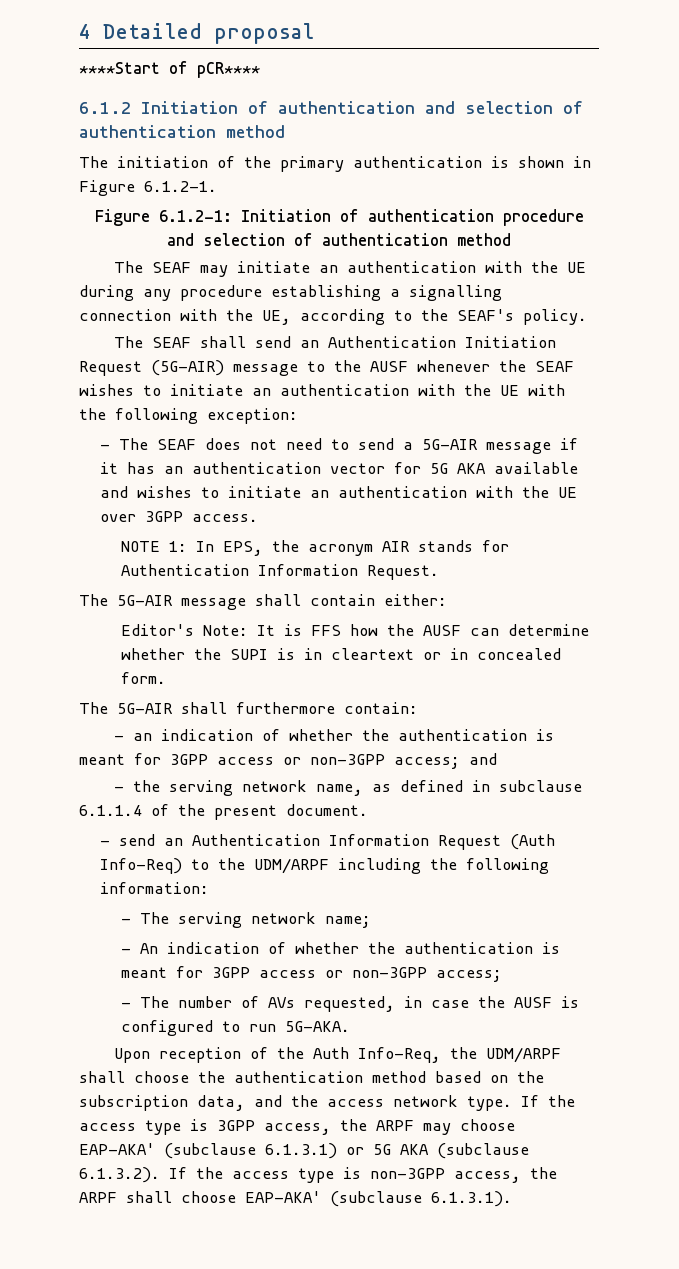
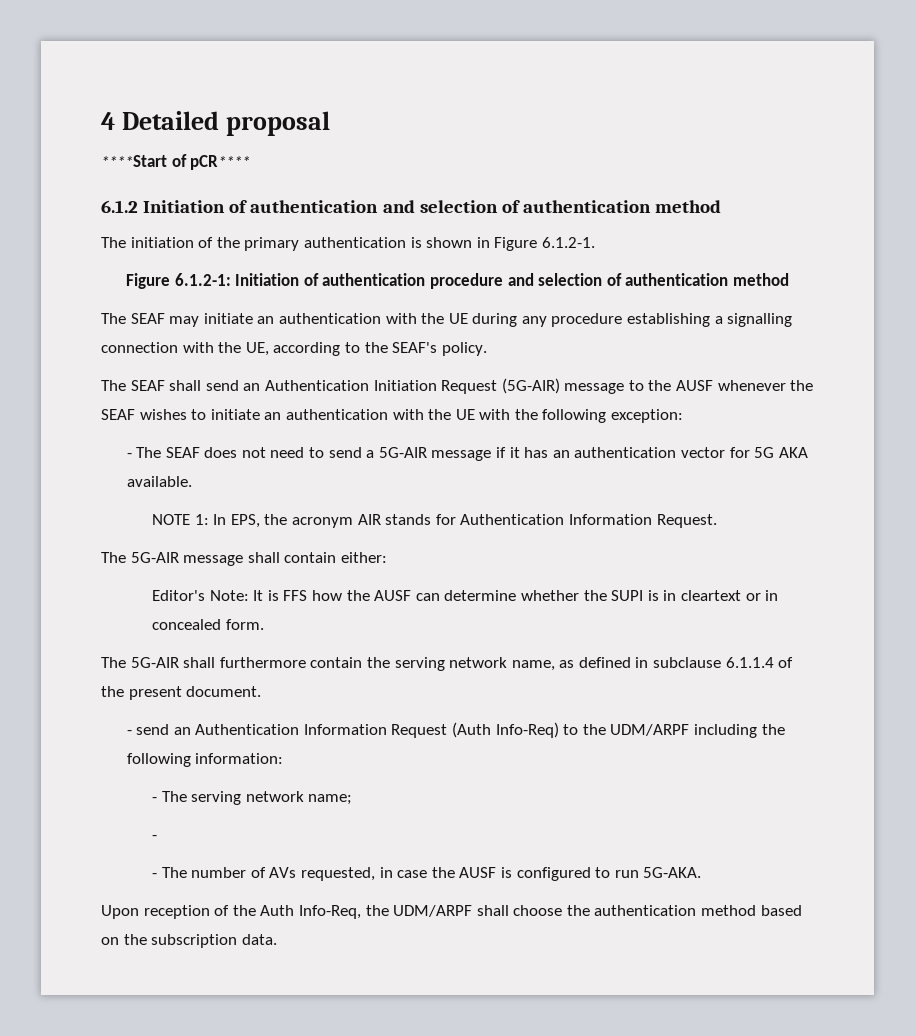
[493,462,578,474] [99,486,577,498] [99,511,258,522] available and wishes to initiate an authentication with the UE over 3GPP access. -> [126,476,192,487] available.
[344,702,418,714] [114,729,555,741] [79,753,497,769] [114,786,125,792] contain: // - an indication of whether the authentication is meant for 3GPP access or non-3GPP access; and // - -> [310,657,363,668] contain
[139,942,560,954] [120,966,502,982] An indication of whether the authentication is meant for 3GPP access or non-3GPP access; -> (158, 837) none
[197,1095,575,1111] [79,1119,515,1135] [79,1143,529,1159] [79,1167,557,1183] [79,1191,512,1207] data, and the access network type. If the access type is 3GPP access, the ARPF may choose EAP-AKA' (subclause 6.1.3.1) or 5G AKA (subclause 6.1.3.2). If the access type is non-3GPP access, the ARPF shall choose EAP-AKA' (subclause 6.1.3.1). -> [241,934,277,945] data.

